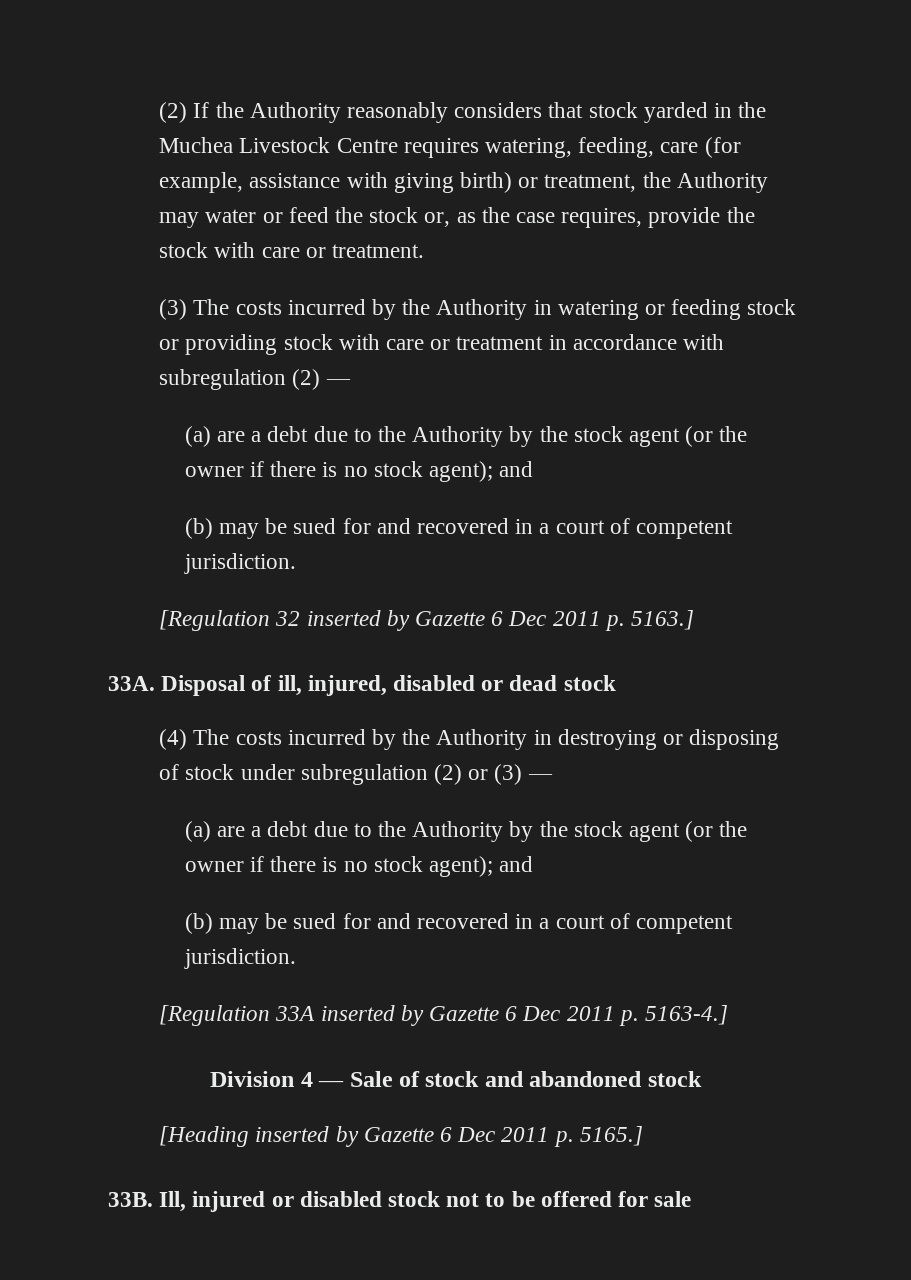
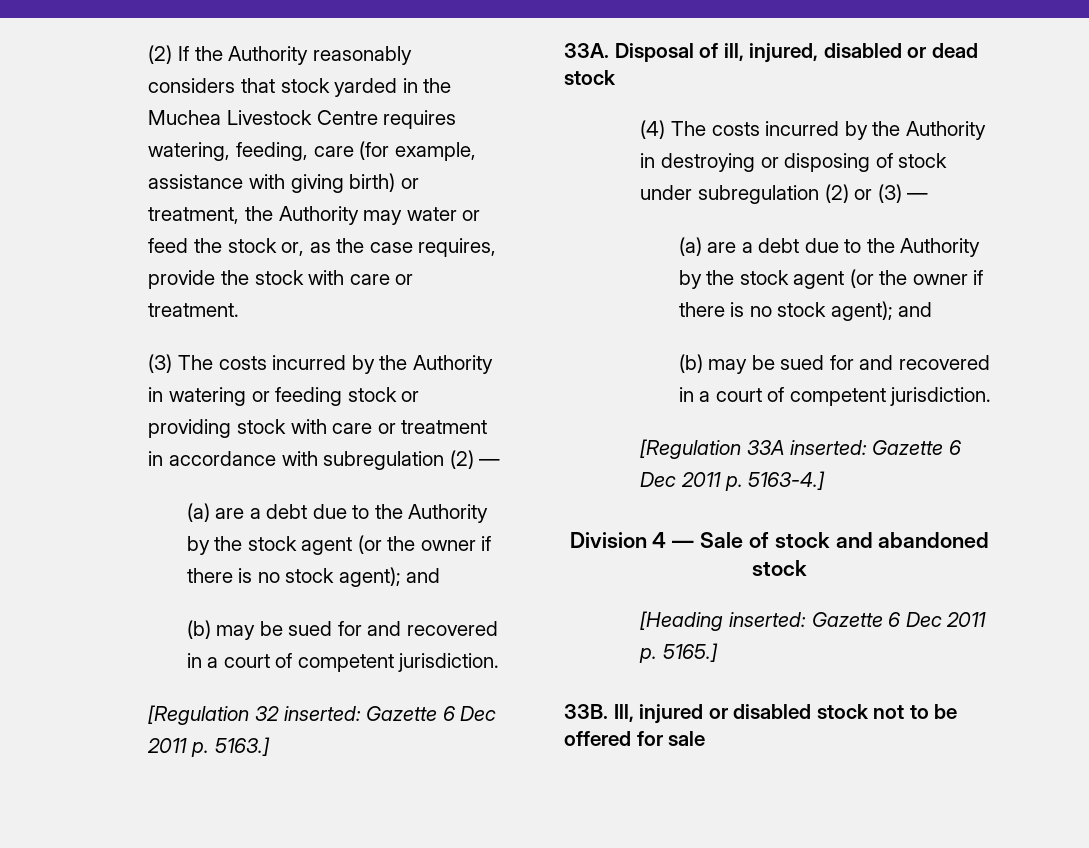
[306,610,410,631] inserted by -> [283,706,361,721] inserted:
[320,1005,424,1026] inserted by -> [789,440,867,455] inserted:
[255,1126,359,1147] inserted by -> [728,612,806,627] inserted:

